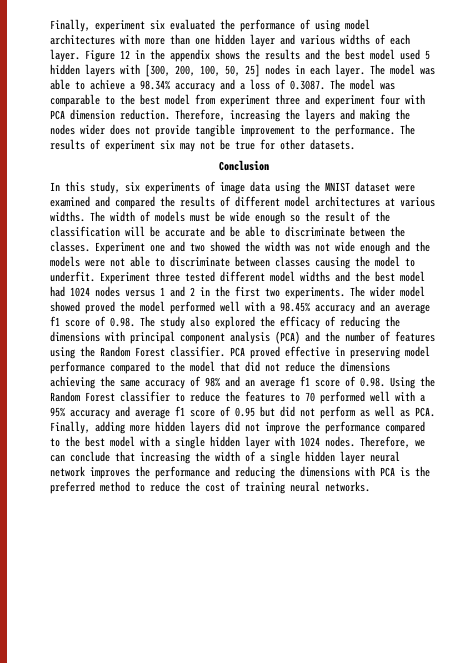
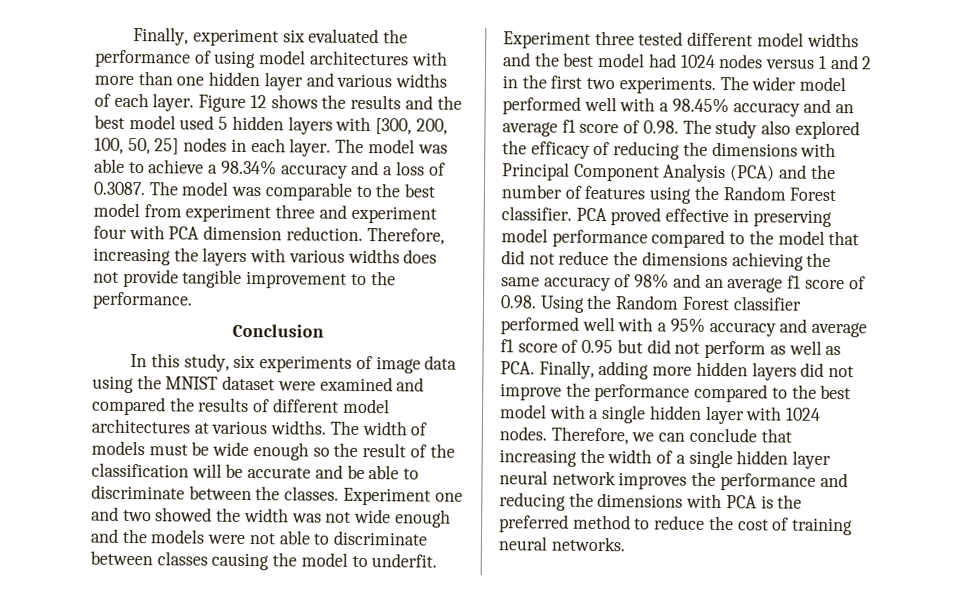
[135,49,210,62] in the appendix -> (267, 102) none
[340,109,410,122] [50,124,105,135] and making the nodes wider -> [250,248,400,264] with various widths
[400,124,415,135] [50,139,355,152] The results of experiment six may not be true for other datasets. -> (193, 300) none
[50,301,165,314] showed proved the model -> (847, 84) none
[130,331,270,344] principal component analysis -> [502,162,727,183] Principal Component Analysis
[175,391,315,402] to reduce the features to 70 -> (802, 303) none

